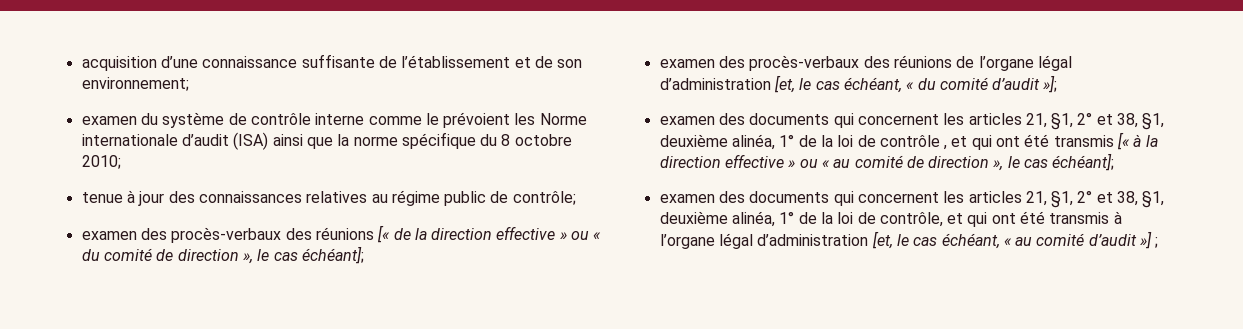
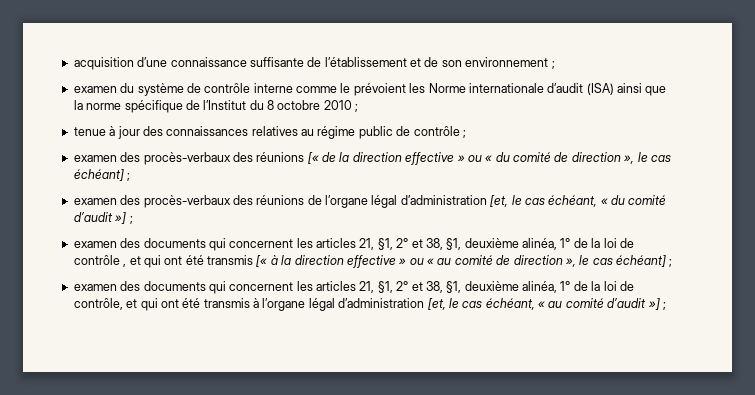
[81,77,189,91] environnement; -> [465,57,555,69] environnement ;
(476, 140) none -> [185,100,247,110] de l’Institut
[81,155,121,169] 2010; -> [323,100,359,112] 2010 ;
[512,191,576,205] contrôle; -> [413,126,466,138] contrôle ;
[301,246,364,264] échéant]; -> [73,169,131,181] échéant] ;
[1043,75,1058,93] »]; -> [114,212,133,224] »] ;
[1052,153,1115,171] échéant]; -> [616,255,673,267] échéant] ;

